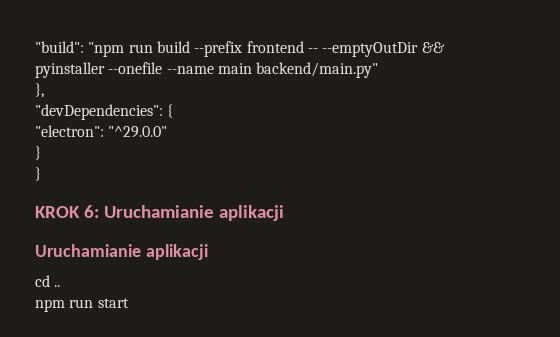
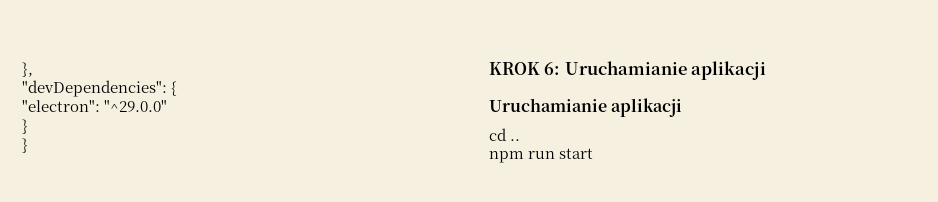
[35,41,445,57] [35,62,379,78] "build": "npm run build --prefix frontend -- --emptyOutDir && pyinstaller --onefile --name main backend/main.py" // -> (22, 69) none

